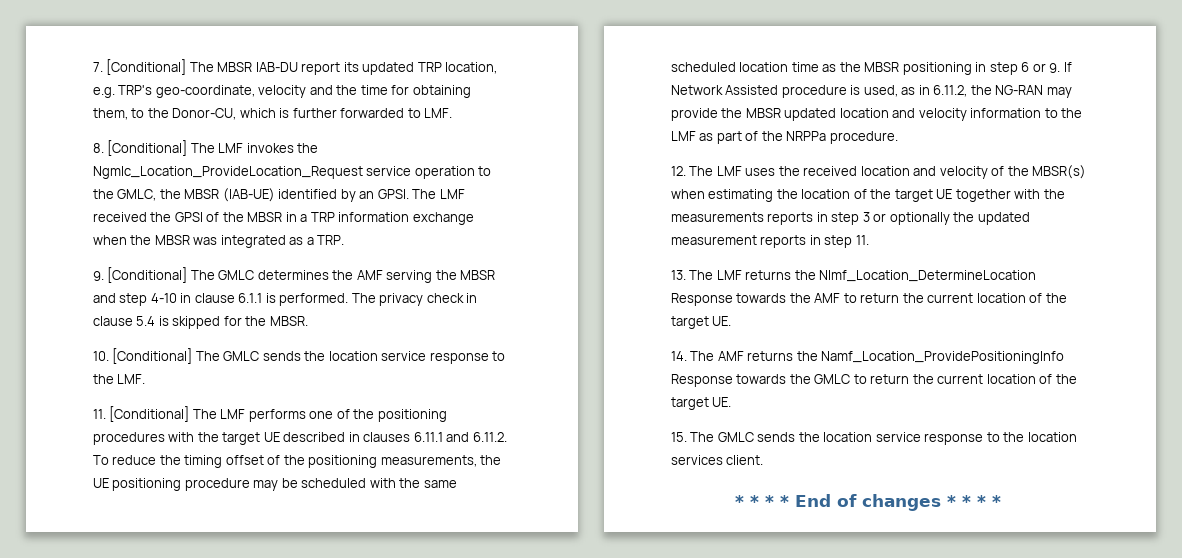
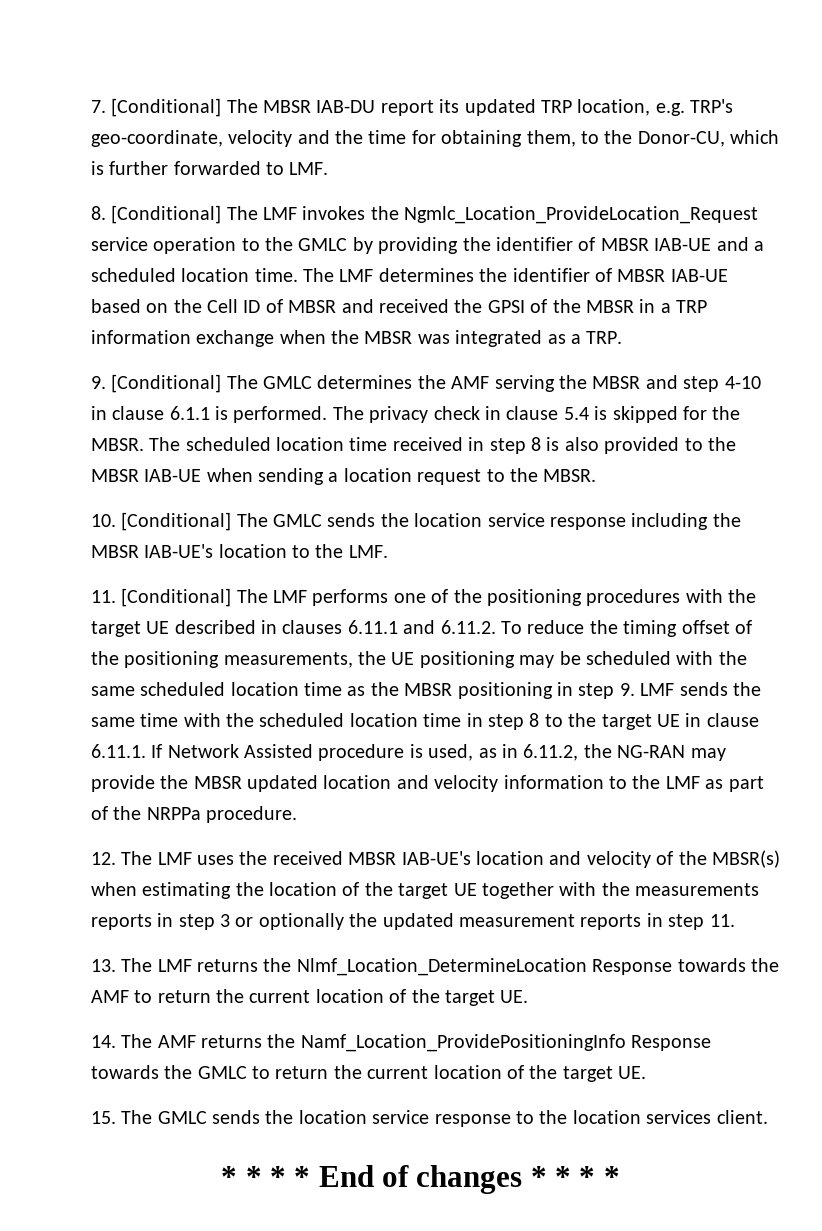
[117,188,465,202] GMLC, the MBSR (IAB-UE) identified by an GPSI. The LMF -> [298,237,764,254] [90,268,728,282] [90,299,374,313] GMLC by providing the identifier of MBSR IAB-UE and a scheduled location time. The LMF determines the identifier of MBSR IAB-UE based on the Cell ID of MBSR and
(308, 321) none -> [149,437,736,454] [90,468,597,485] The scheduled location time received in step 8 is also provided to the MBSR IAB-UE when sending a location request to the MBSR.
(489, 358) none -> [631,513,741,530] [90,544,287,558] including the MBSR IAB-UE's location
[184,478,250,491] procedure -> (515, 659) none
[1021,62,1061,73] 6 or 9. -> [619,682,761,696] [90,713,759,730] [90,744,146,758] 9. LMF sends the same time with the scheduled location time in step 8 to the target UE in clause 6.11.1.
(858, 171) none -> [348,851,471,865] MBSR IAB-UE's

